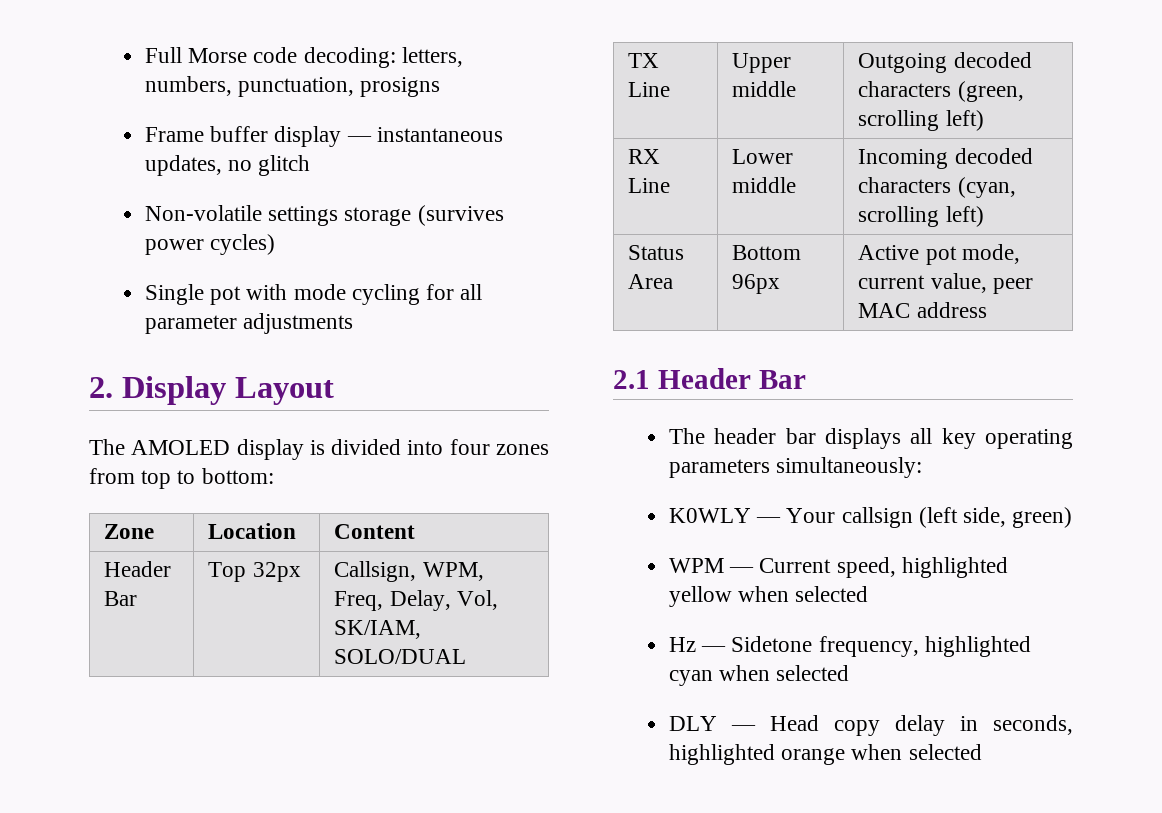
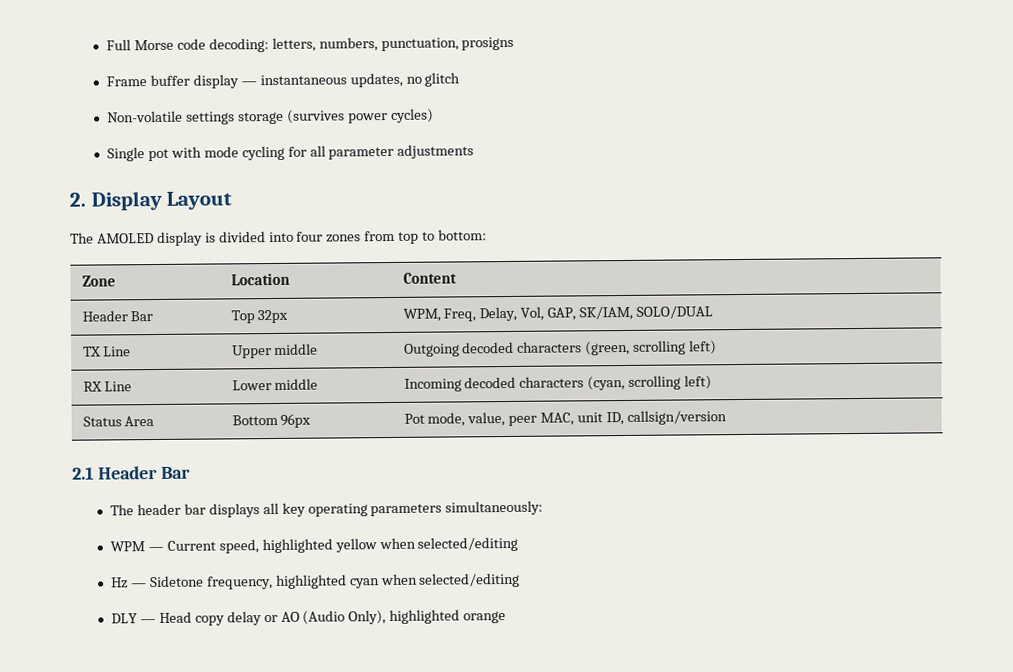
[334,561,417,582] Callsign, -> (289, 316) none
(498, 600) none -> [547,307,577,321] GAP,
[858,244,1020,265] [858,273,1033,294] [858,302,987,318] Active pot mode, current value, peer MAC address -> [403,410,727,427] Pot mode, value, peer MAC, unit ID, callsign/version
[669,507,1073,528] // K0WLY — Your callsign (left side, green) -> (544, 508) none
[795,586,869,602] selected -> [417,536,519,552] selected/editing
[776,665,850,681] selected -> [419,572,521,588] selected/editing
[960,715,1073,735] [669,744,982,765] in seconds, highlighted orange when selected -> [263,609,507,625] or AO (Audio Only), highlighted orange

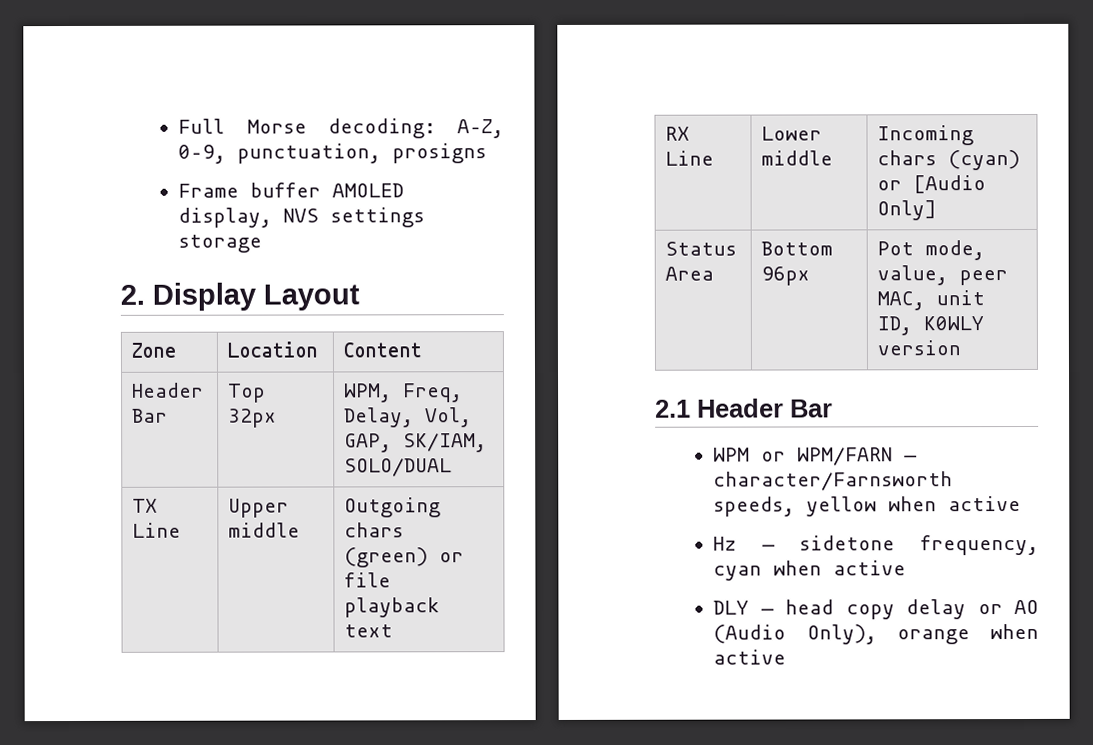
[176,37,378,53] code decoding: letters, numbers, -> [327,118,504,139] [178,144,227,164] decoding: A–Z, 0–9,
[192,72,461,89] [107,108,434,125] [107,144,475,162] [69,190,233,211] [70,229,488,246] display — instantaneous updates, no glitch // Non-volatile settings storage (survives power cycles) // Single pot with mode cycling for all parameter adjustments // 2. Display Layout // The AMOLED display is divided into four zones from top to bottom: -> [332,183,405,198] [178,207,426,228] [178,234,263,253] [120,282,360,311] AMOLED display, NVS settings storage // 2. Display Layout
[462,340,718,356] decoded characters (green, scrolling left) -> [344,522,405,538] [344,547,465,568] [344,572,392,588] [344,597,441,618] [344,624,394,638] chars (green) or file playback text
[464,375,713,391] decoded characters (cyan, scrolling left) -> [877,150,1021,171] [877,175,987,194] [877,200,938,221] chars (cyan) or [Audio Only]
[626,410,727,425] callsign/version -> [923,316,985,331] [877,340,962,356] K0WLY version
[110,500,544,518] [110,538,333,554] The header bar displays all key operating parameters simultaneously: // WPM — Current speed, highlighted -> [713,447,918,466] [713,471,954,491] [713,496,796,517] WPM or WPM/FARN — character/Farnsworth speeds,
[417,536,519,552] selected/editing -> [948,496,1022,512] active
[149,574,347,590] Sidetone frequency, highlighted -> [799,534,1039,556] sidetone frequency,
[419,572,521,588] selected/editing -> [833,560,907,576] active
[158,611,192,623] Head -> [785,599,835,615] head
[389,609,507,625] highlighted orange -> [896,623,1039,645] [713,649,787,665] orange when active

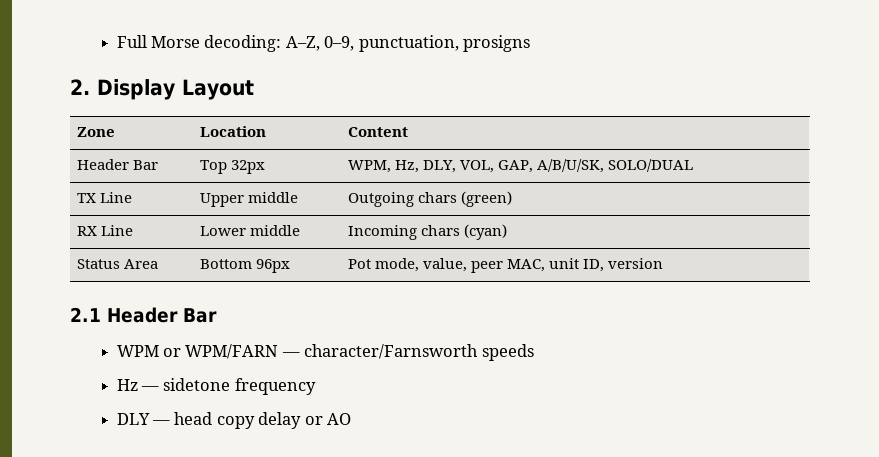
[178,182,405,198] [178,207,426,228] [178,234,263,253] // Frame buffer AMOLED display, NVS settings storage -> (531, 43) none
[403,383,464,403] [344,407,473,428] [344,433,488,453] Freq, Delay, Vol, GAP, SK/IAM, -> [395,159,605,173] Hz, DLY, VOL, GAP, A/B/U/SK,
[439,552,465,563] [344,572,392,588] [344,597,441,618] [344,624,394,638] or file playback text -> (513, 199) none
[877,175,987,194] [877,200,938,221] or [Audio Only] -> (508, 232) none
[923,316,985,331] K0WLY -> (605, 265) none
[713,496,1022,517] speeds, yellow when active -> [481,344,534,361] speeds
[920,534,1039,556] [713,560,907,581] frequency, cyan when active -> [234,378,316,395] frequency
[713,623,1039,645] [713,649,787,665] (Audio Only), orange when active -> (352, 419) none

